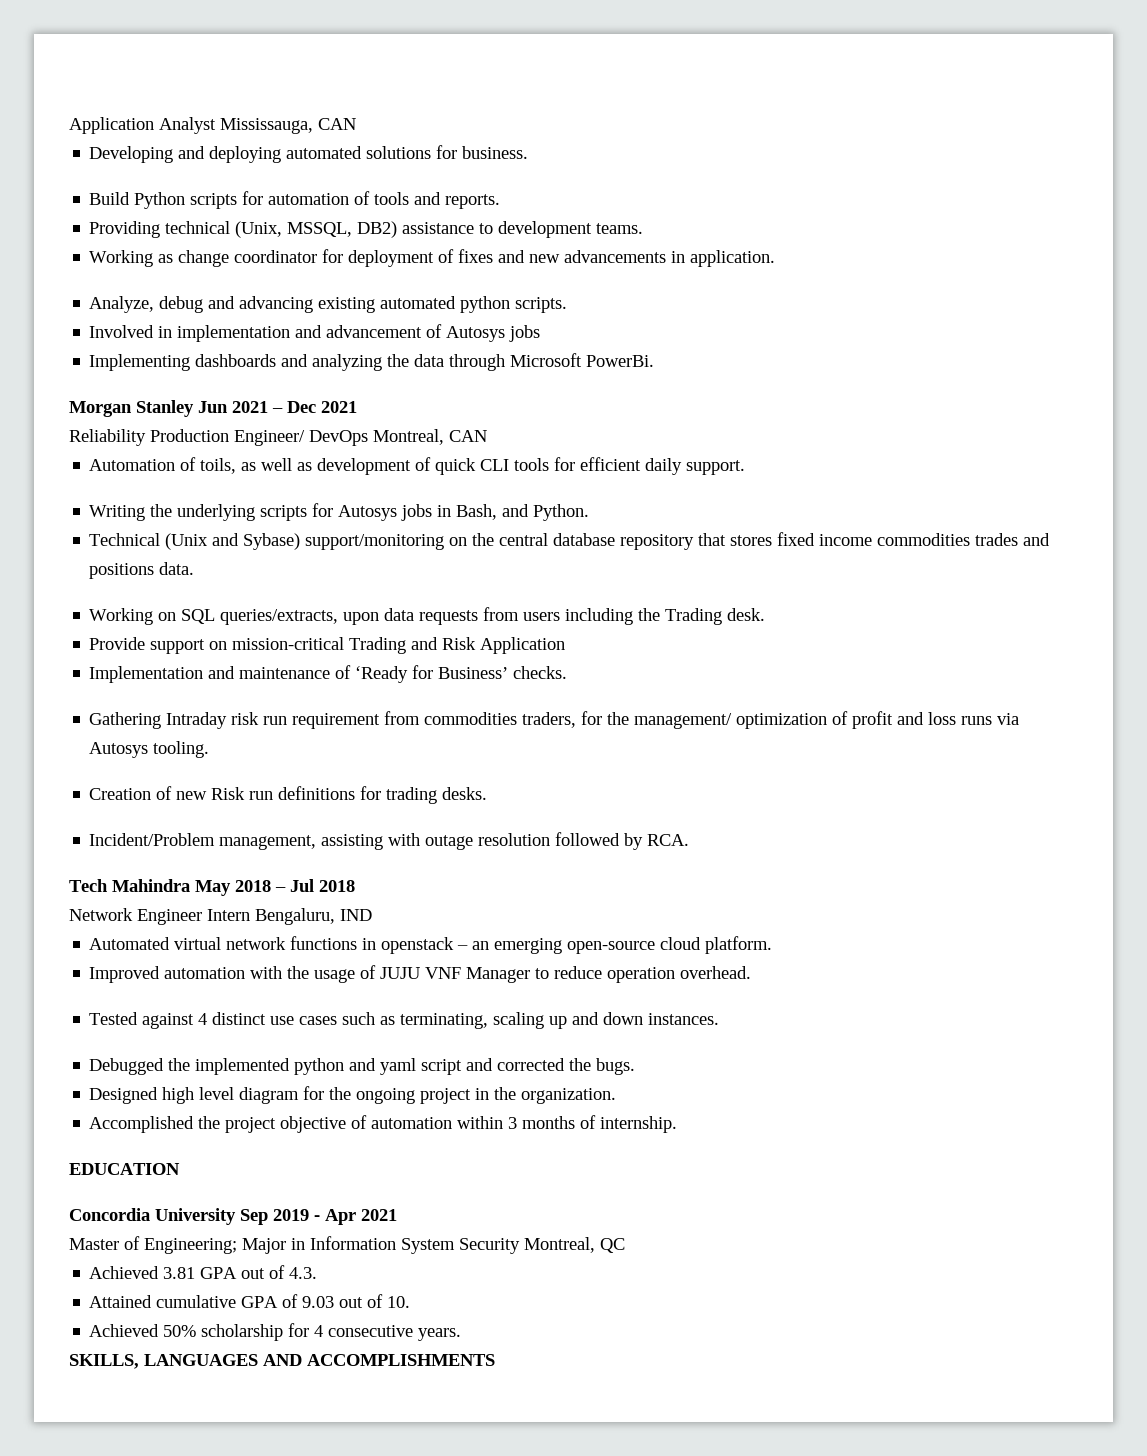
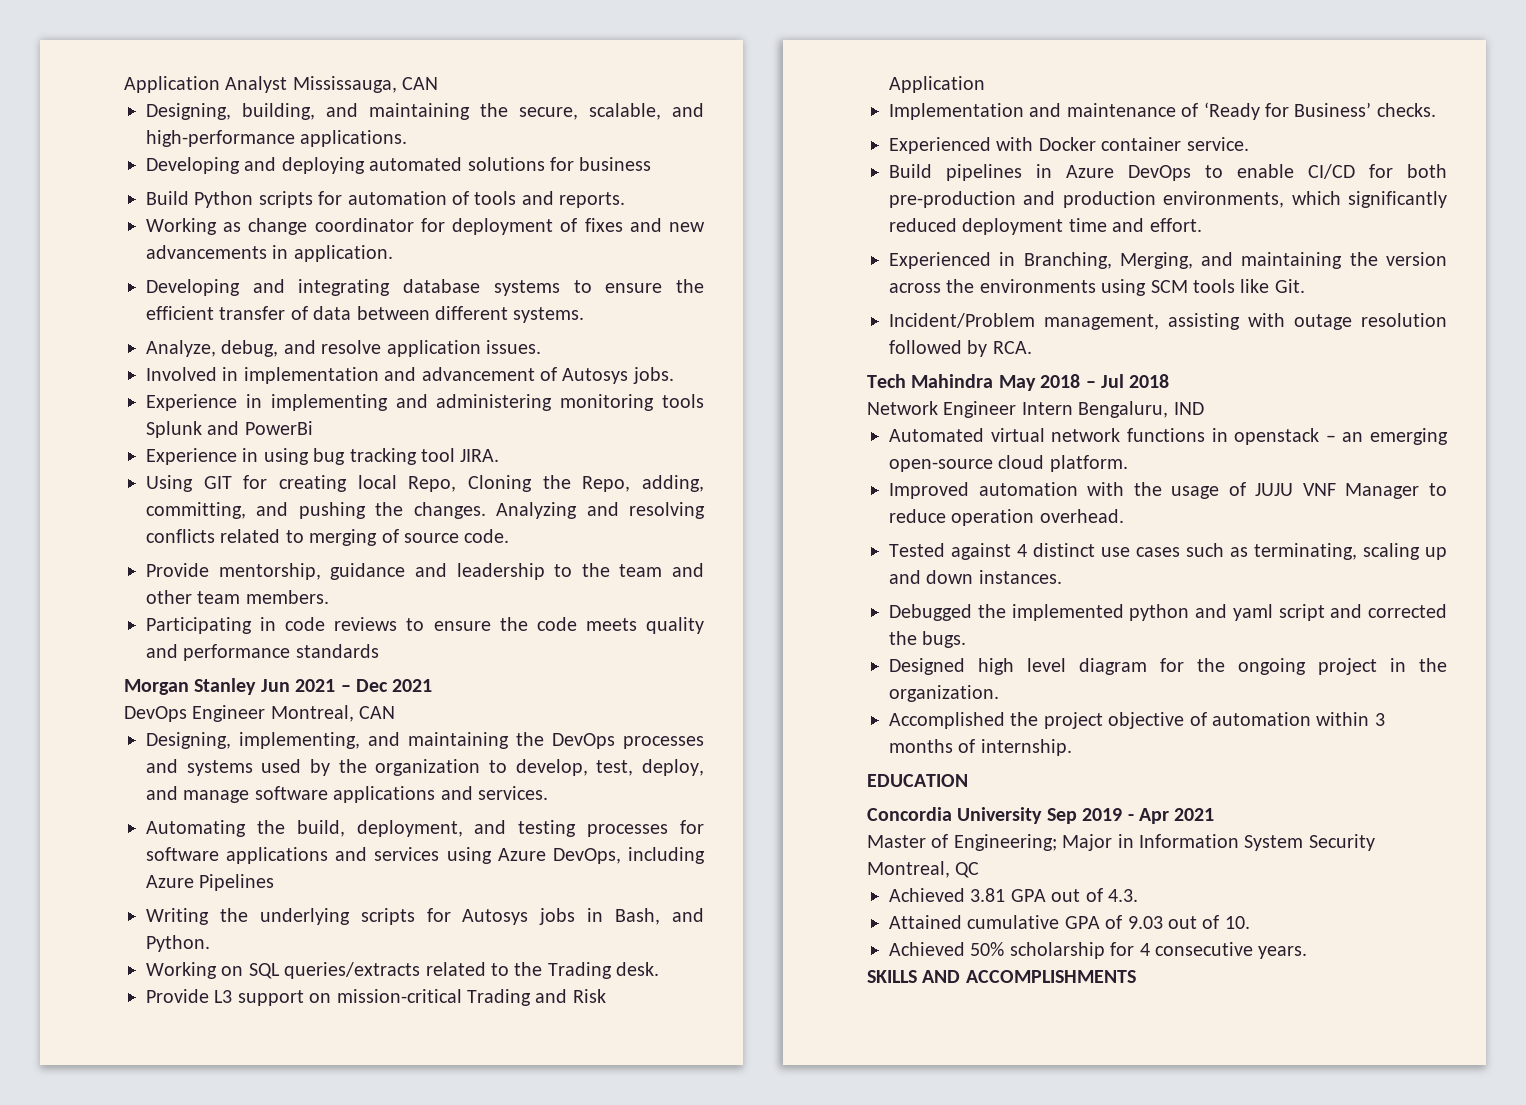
(356, 124) none -> [146,103,704,120] [146,130,408,147] // Designing, building, and maintaining the secure, scalable, and high-performance applications.
[462,146,529,159] business. -> [579,157,652,171] business
[89,221,644,238] // Providing technical (Unix, MSSQL, DB2) assistance to development teams. -> (626, 200) none
[89,296,568,313] Analyze, debug and advancing existing automated python scripts. -> [146,279,704,296] [146,306,585,323] [146,340,541,357] Developing and integrating database systems to ensure the efficient transfer of data between different systems. // Analyze, debug, and resolve application issues.
[509,325,541,342] [89,353,655,371] jobs // Implementing dashboards and analyzing the data through Microsoft PowerBi. -> [632,367,674,384] [146,394,704,411] [146,421,313,438] [146,448,500,465] [146,475,704,492] [146,502,705,519] [146,529,510,546] [146,563,704,580] [146,590,329,604] [146,617,704,634] [146,644,379,661] jobs. // Experience in implementing and administering monitoring tools Splunk and PowerBi // Experience in using bug tracking tool JIRA. // Using GIT for creating local Repo, Cloning the Repo, adding, committing, and pushing the changes. Analyzing and resolving conflicts related to merging of source code. // Provide mentorship, guidance and leadership to the team and other team members. // Participating in code reviews to ensure the code meets quality and performance standards
[69,429,487,446] [89,457,746,475] Reliability Production Engineer/ DevOps Montreal, CAN // Automation of toils, as well as development of quick CLI tools for efficient daily support. -> [124,705,396,722] [146,732,704,749] [146,759,704,776] [146,786,548,803] [146,820,705,837] [146,847,705,864] [146,874,275,891] DevOps Engineer Montreal, CAN // Designing, implementing, and maintaining the DevOps processes and systems used by the organization to develop, test, deploy, and manage software applications and services. // Automating the build, deployment, and testing processes for software applications and services using Azure DevOps, including Azure Pipelines
[89,532,1051,550] [89,562,195,579] [89,607,634,625] Technical (Unix and Sybase) support/monitoring on the central database repository that stores fixed income commodities trades and positions data. // Working on SQL queries/extracts, upon data requests from users including -> [146,962,509,979] Working on SQL queries/extracts related to
(146, 643) none -> [214,990,233,1003] L3
[89,711,1020,729] [89,741,210,758] [89,786,488,804] Gathering Intraday risk run requirement from commodities traders, for the management/ optimization of profit and loss runs via Autosys tooling. // Creation of new Risk run definitions for trading desks. -> [889,137,1249,154] [889,164,1447,181] [889,191,1447,208] [889,218,1202,235] [889,252,1447,269] [889,279,1305,296] Experienced with Docker container service. // Build pipelines in Azure DevOps to enable CI/CD for both pre-production and production environments, which significantly reduced deployment time and effort. // Experienced in Branching, Merging, and maintaining the version across the environments using SCM tools like Git.
[69,1354,258,1369] SKILLS, LANGUAGES -> [867,970,917,983] SKILLS

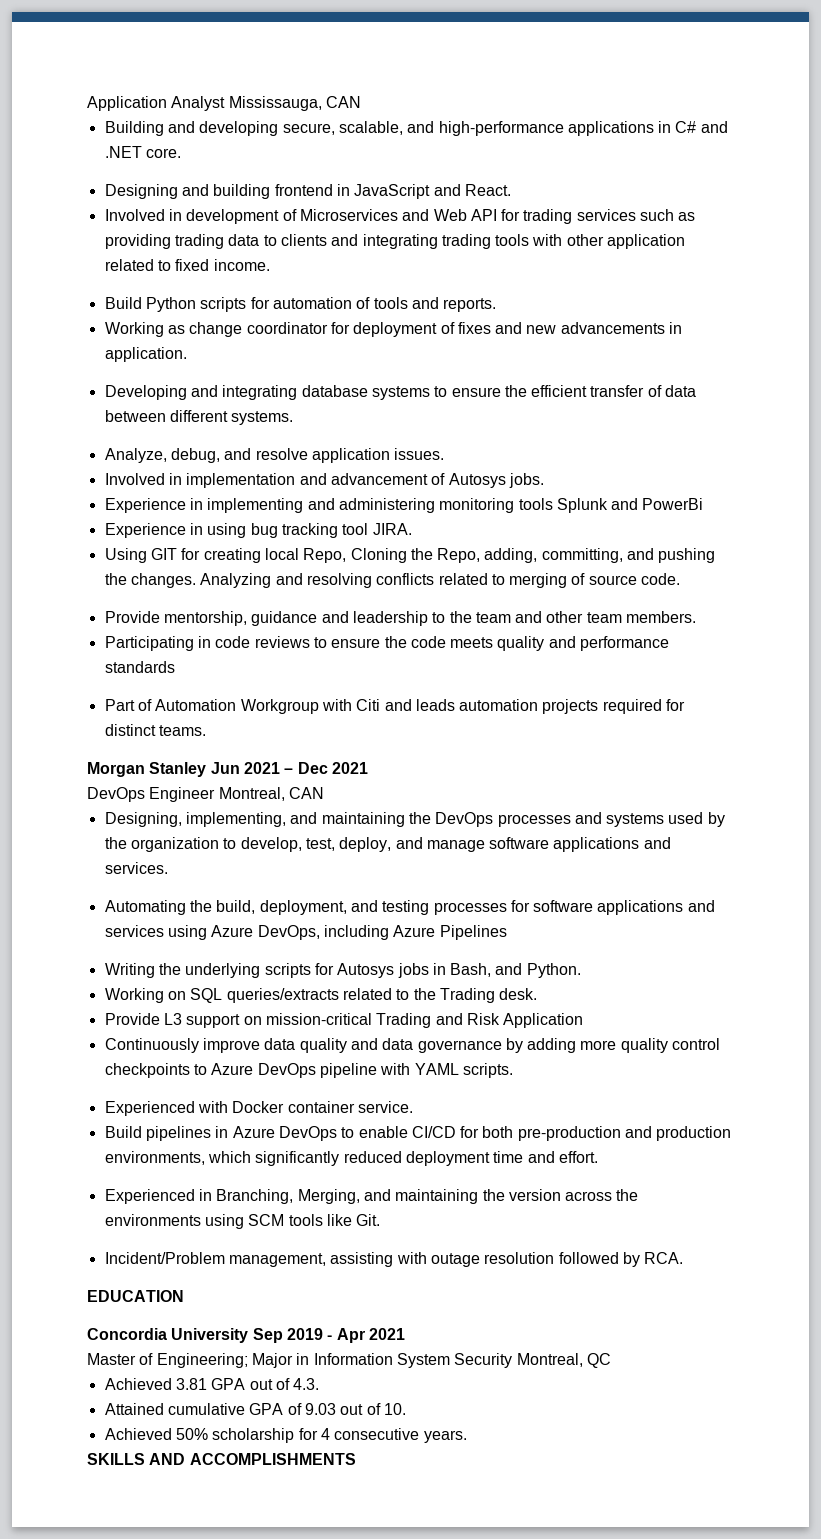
[146,103,704,120] [146,130,408,147] [146,157,652,174] Designing, building, and maintaining the secure, scalable, and high-performance applications. // Developing and deploying automated solutions for business -> [104,121,728,136] [104,146,181,158] [104,184,511,199] [104,209,696,224] [104,234,686,249] [104,259,270,271] Building and developing secure, scalable, and high-performance applications in C# and .NET core. // Designing and building frontend in JavaScript and React. // Involved in development of Microservices and Web API for trading services such as providing trading data to clients and integrating trading tools with other application related to fixed income.
(379, 651) none -> [104,699,686,714] [104,724,206,736] // Part of Automation Workgroup with Citi and leads automation projects required for distinct teams.
[889,102,1436,120] Implementation and maintenance of ‘Ready for Business’ checks. -> [104,1038,721,1053] [104,1063,513,1078] Continuously improve data quality and data governance by adding more quality control checkpoints to Azure DevOps pipeline with YAML scripts.
[867,374,1170,391] [867,401,1204,418] [889,428,1448,445] [889,455,1128,472] [889,482,1447,499] [889,509,1124,526] [889,543,1447,560] [889,570,1062,584] [889,604,1447,621] [889,631,967,648] [889,658,1447,675] [889,685,999,702] [889,712,1385,729] [889,739,1072,756] // Tech Mahindra May 2018 – Jul 2018 // Network Engineer Intern Bengaluru, IND // Automated virtual network functions in openstack – an emerging open-source cloud platform. // Improved automation with the usage of JUJU VNF Manager to reduce operation overhead. // Tested against 4 distinct use cases such as terminating, scaling up and down instances. // Debugged the implemented python and yaml script and corrected the bugs. // Designed high level diagram for the ongoing project in the organization. // Accomplished the project objective of automation within 3 months of internship. -> (684, 1258) none

